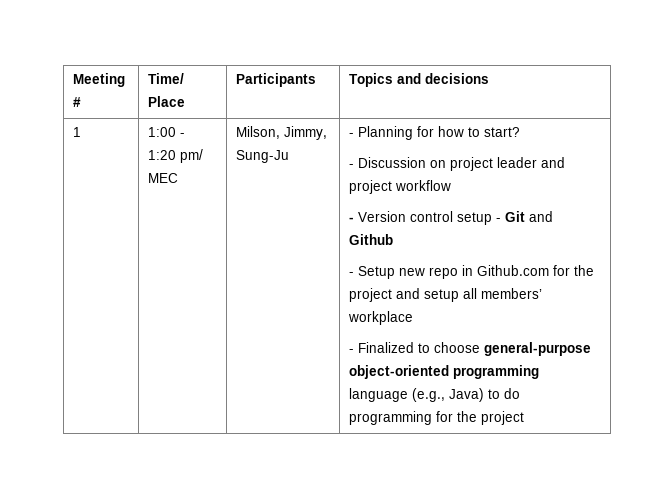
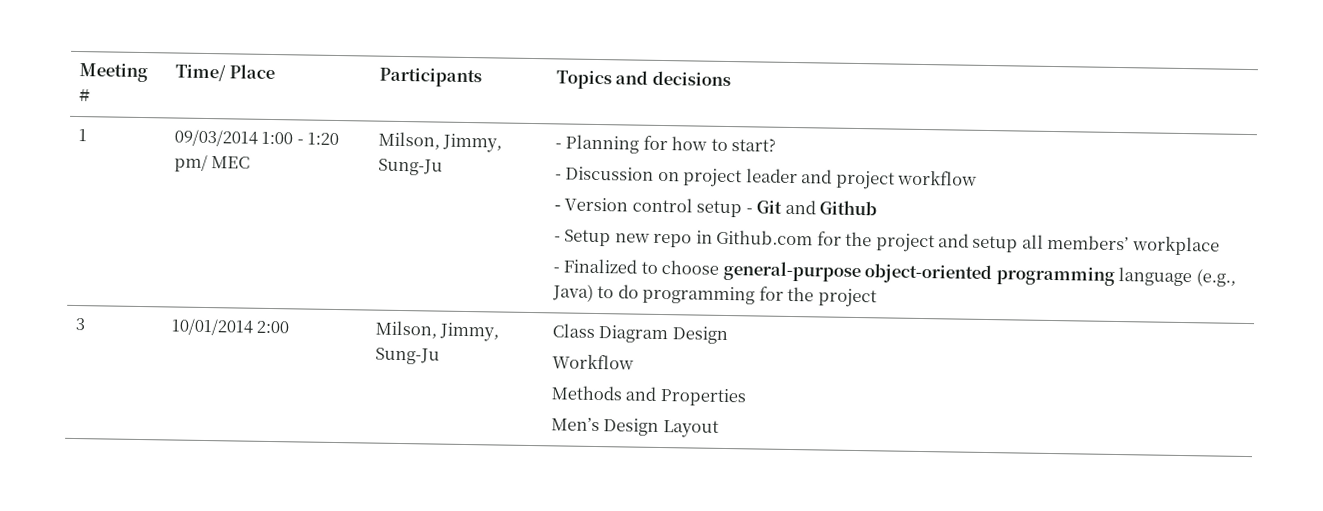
(82, 132) none -> [173,129,258,147] 09/03/2014
(525, 418) none -> [74,317,85,331] [170,318,290,336] [374,320,500,342] [374,347,440,365] [551,323,728,345] [551,354,634,370] [550,385,746,407] [550,417,719,438] // 3 | 10/01/2014 2:00 | Milson, Jimmy, Sung-Ju | Class Diagram Design // Workflow // Methods and Properties // Men’s Design Layout

